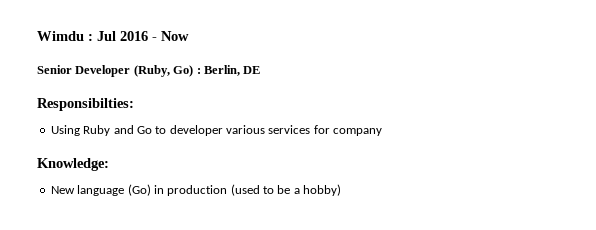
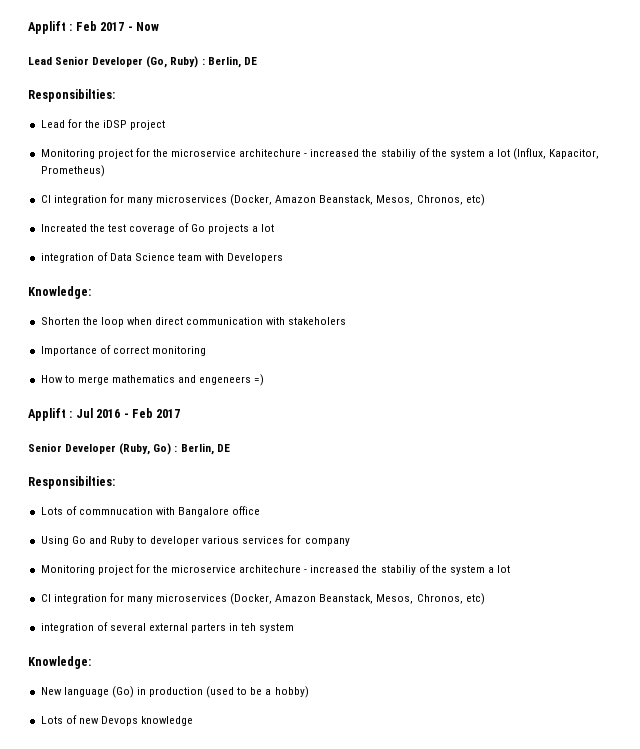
[37,31,84,41] Wimdu -> [28,21,159,34] [28,56,257,68] [28,89,115,102] [40,119,166,130] [40,148,600,160] [40,165,105,177] [40,194,485,206] [40,223,275,234] [40,252,284,263] [28,286,91,299] [40,317,347,327] [40,345,206,356] [40,374,265,386] [28,408,66,421] Applift : Feb 2017 - Now // Lead Senior Developer (Go, Ruby) : Berlin, DE // Responsibilties: // Lead for the iDSP project // Monitoring project for the microservice architechure - increased the stabiliy of the system a lot (Influx, Kapacitor, Prometheus) // CI integration for many microservices (Docker, Amazon Beanstack, Mesos, Chronos, etc) // Increated the test coverage of Go projects a lot // integration of Data Science team with Developers // Knowledge: // Shorten the loop when direct communication with stakeholers // Importance of correct monitoring // How to merge mathematics and engeneers =) // Applift
[161,31,189,41] Now -> [131,408,181,418] Feb 2017
[50,125,152,136] Using Ruby and Go -> [40,506,261,517] [40,536,134,546] Lots of commnucation with Bangalore office // Using Go and Ruby
(383, 132) none -> [40,564,511,575] [40,593,485,605] [40,622,295,633] // Monitoring project for the microservice architechure - increased the stabiliy of the system a lot // CI integration for many microservices (Docker, Amazon Beanstack, Mesos, Chronos, etc) // integration of several external parters in teh system
(342, 190) none -> [40,715,194,726] // Lots of new Devops knowledge

